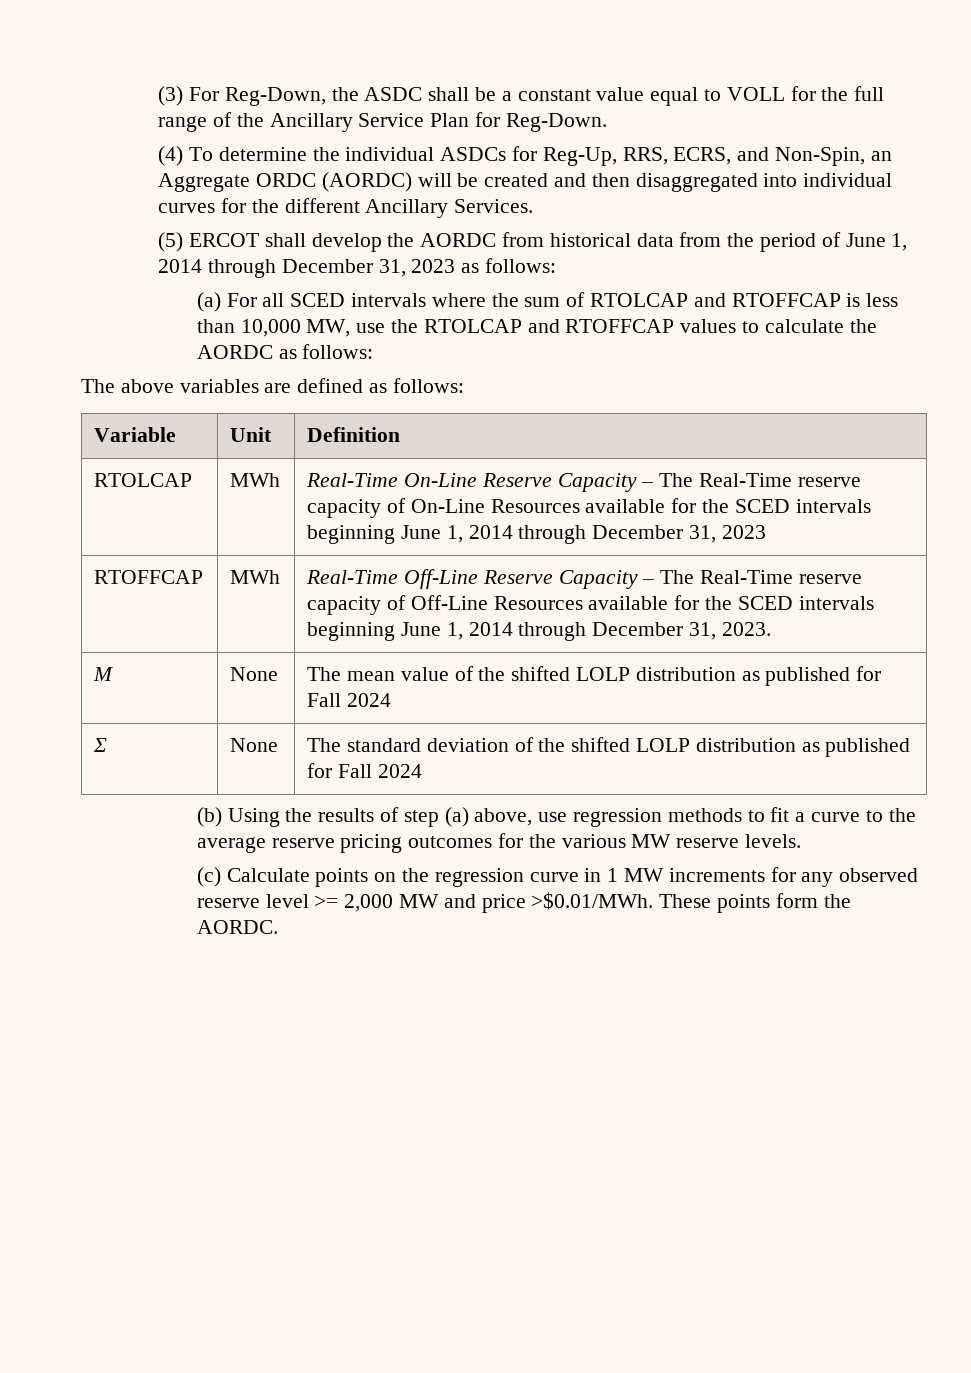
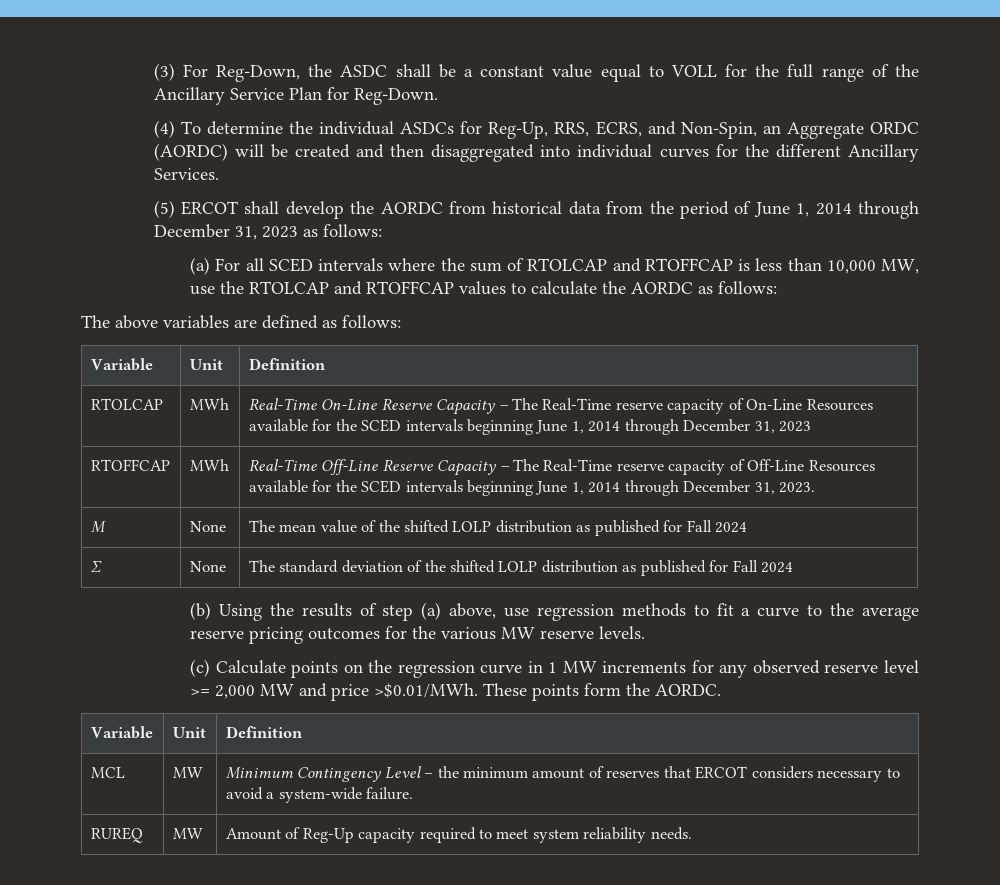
(278, 927) none -> [90,726,153,739] [172,727,206,738] [225,726,303,738] [90,767,125,778] [172,767,203,778] [225,766,900,782] [225,787,414,803] [90,827,143,843] [172,828,203,839] [225,827,692,843] // Variable | Unit | Definition // MCL | MW | Minimum Contingency Level – the minimum amount of reserves that ERCOT considers necessary to avoid a system-wide failure. // RUREQ | MW | Amount of Reg-Up capacity required to meet system reliability needs.

